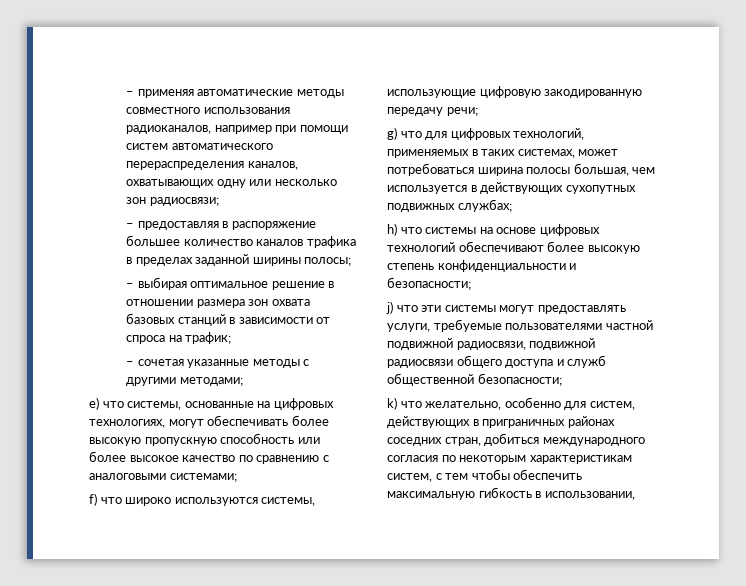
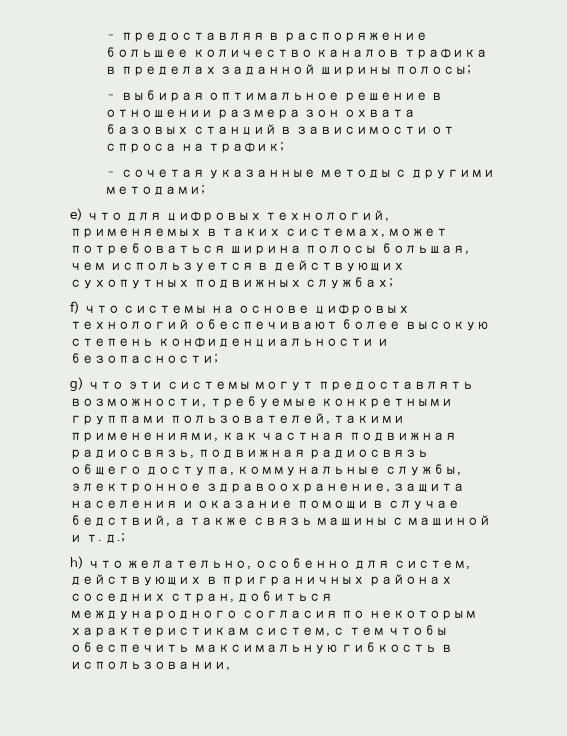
[126,89,344,98] [126,107,290,114] [126,125,348,134] [126,143,273,150] [126,161,298,170] [126,179,337,188] [126,197,219,206] [126,223,135,228] – применяя автоматические методы совместного использования радиоканалов, например при помощи систем автоматического перераспределения каналов, охватывающих одну или несколько зон радиосвязи; // – -> [105,34,118,39] –
[127,398,334,410] [89,415,329,428] [89,433,320,446] [89,451,329,464] [89,473,237,482] [89,493,316,506] [387,86,643,98] [387,107,478,116] [387,127,422,140] системы, основанные на цифровых технологиях, могут обеспечивать более высокую пропускную способность или более высокое качество по сравнению с аналоговыми системами; // f) что широко используются системы, использующие цифровую закодированную передачу речи; // g) что -> (123, 216) none
[387,223,397,236] h) -> [70,301,80,314] f)
[386,301,393,314] j) -> [70,377,84,392] g)
[387,319,653,332] [387,338,596,350] [387,355,607,368] [387,373,562,386] [387,397,397,410] услуги, требуемые пользователями частной подвижной радиосвязи, подвижной радиосвязи общего доступа и служб общественной безопасности; // k) -> [70,396,454,408] [70,413,406,425] [70,432,457,442] [70,449,430,459] [70,464,461,476] [70,483,466,493] [70,500,460,510] [70,515,492,527] [70,533,126,543] [70,556,84,569] возможности, требуемые конкретными группами пользователей, такими применениями, как частная подвижная радиосвязь, подвижная радиосвязь общего доступа, коммунальные службы, электронное здравоохранение, защита населения и оказание помощи в случае бедствий, а также связь машины с машиной и т. д.; // h)

